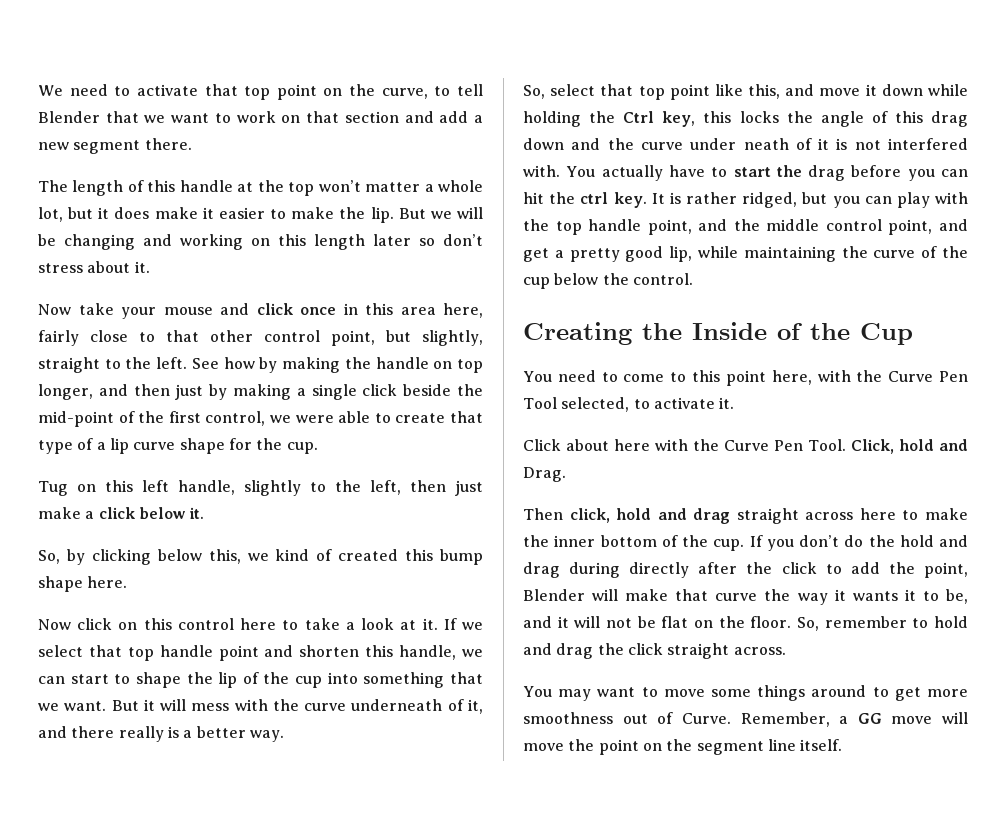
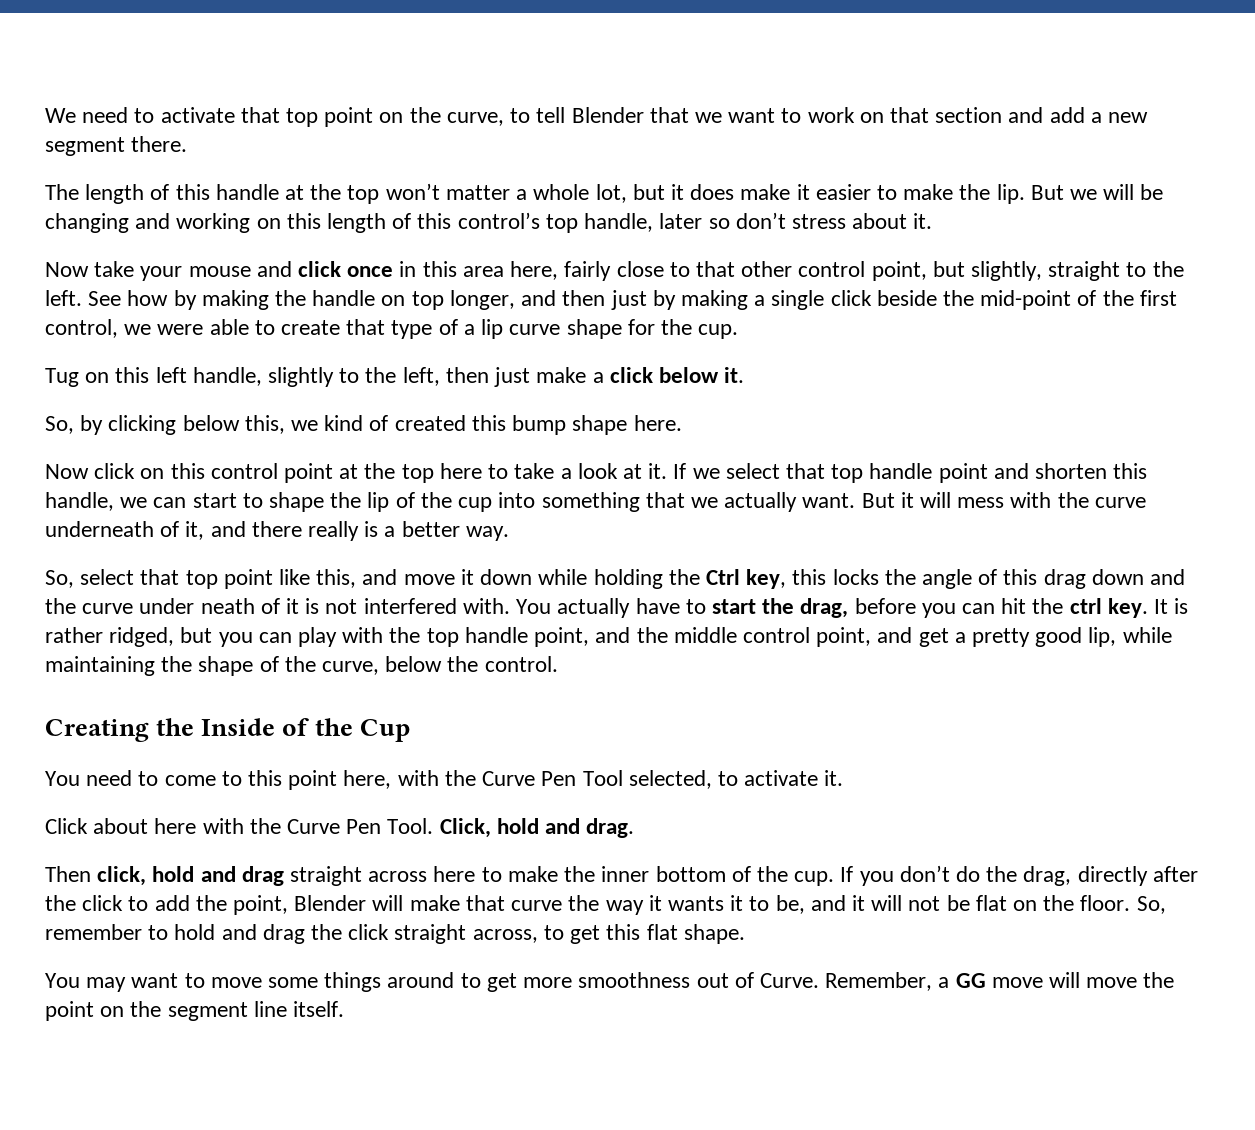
(365, 242) none -> [392,212,654,233] of this control’s top handle,
(234, 624) none -> [284,463,434,483] point at the top
(59, 707) none -> [724,492,798,512] actually
[808,165,846,181] drag -> [800,598,849,618] drag,
[873,246,968,258] [523,277,550,289] curve of the cup -> [198,656,380,676] shape of the curve,
[523,467,566,482] Drag. -> [586,818,635,838] drag.
[899,535,968,547] [523,562,621,578] hold and drag during -> [1023,866,1072,886] drag,
[733,647,786,655] across. -> [472,924,745,944] across, to get this flat shape.

